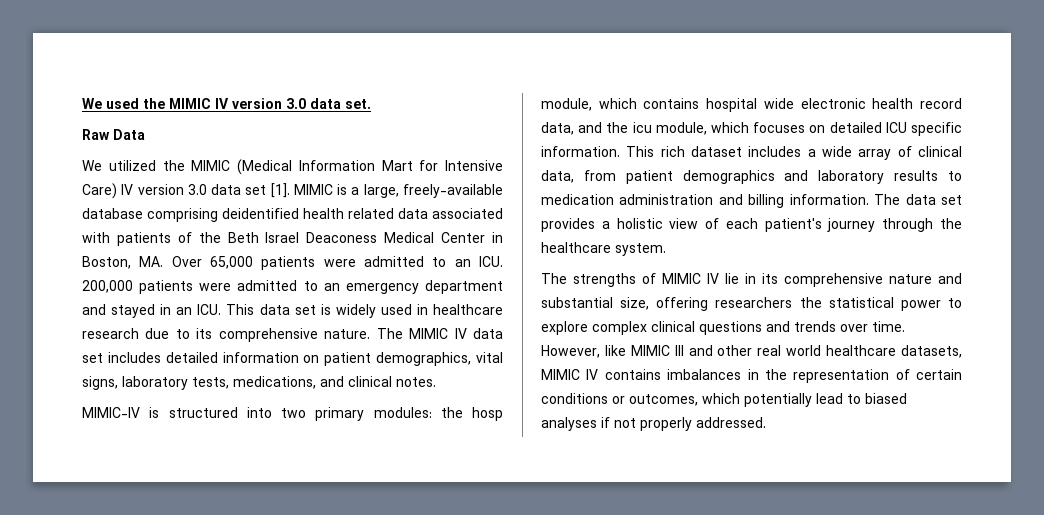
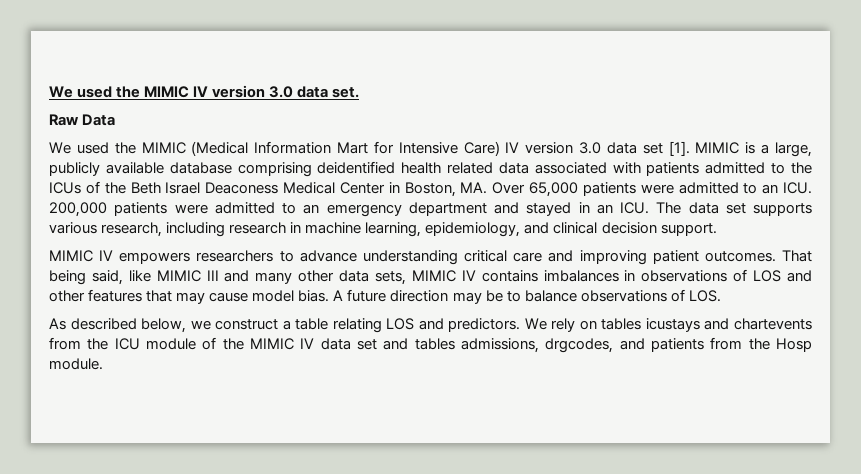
[108,160,156,171] utilized -> [76,142,109,154] used
[403,184,503,198] freely-available -> [49,162,164,176] publicly available
(171, 239) none -> [705,162,812,174] [49,182,81,194] admitted to the ICUs
[226,304,503,318] [82,328,504,342] [82,352,503,366] [82,376,436,390] [82,407,503,421] [541,98,962,112] [541,122,962,136] [541,146,962,160] [541,170,962,184] [541,194,962,208] [541,218,962,232] [541,242,666,256] [541,273,962,287] [541,297,962,311] [541,321,905,335] [541,345,962,358] This data set is widely used in healthcare research due to its comprehensive nature. The MIMIC IV data set includes detailed information on patient demographics, vital signs, laboratory tests, medications, and clinical notes. // MIMIC-IV is structured into two primary modules: the hosp module, which contains hospital wide electronic health record data, and the icu module, which focuses on detailed ICU specific information. This rich dataset includes a wide array of clinical data, from patient demographics and laboratory results to medication administration and billing information. The data set provides a holistic view of each patient's journey through the healthcare system. // The strengths of MIMIC IV lie in its comprehensive nature and substantial size, offering researchers the statistical power to explore complex clinical questions and trends over time. However, like MIMIC III and other real world healthcare datasets, -> [656,202,812,216] [49,222,717,237] [49,250,813,265] [49,270,406,285] The data set supports various research, including research in machine learning, epidemiology, and clinical decision support. // MIMIC IV empowers researchers to advance understanding critical care and improving patient outcomes. That being said, like MIMIC III and many other data sets,
[764,369,962,383] [541,393,907,407] [541,417,766,431] the representation of certain conditions or outcomes, which potentially lead to biased analyses if not properly addressed. -> [641,269,813,282] [49,289,721,304] [49,318,812,333] [49,337,813,353] [49,358,103,370] observations of LOS and other features that may cause model bias. A future direction may be to balance observations of LOS. // As described below, we construct a table relating LOS and predictors. We rely on tables icustays and chartevents from the ICU module of the MIMIC IV data set and tables admissions, drgcodes, and patients from the Hosp module.

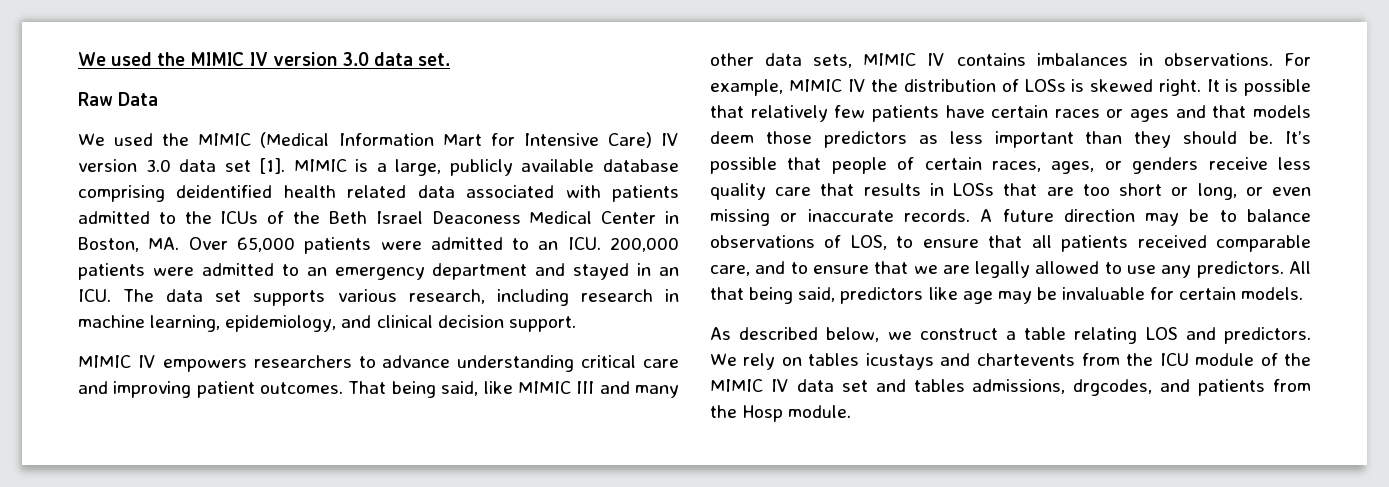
[641,269,813,282] [49,289,330,304] observations of LOS and other features that may cause model bias. -> [1163,53,1311,66] [710,79,1311,96] [710,105,1311,122] [710,131,1311,148] [710,157,1311,174] [710,183,1311,200] [710,209,970,226] observations. For example, MIMIC IV the distribution of LOSs is skewed right. It is possible that relatively few patients have certain races or ages and that models deem those predictors as less important than they should be. It’s possible that people of certain races, ages, or genders receive less quality care that results in LOSs that are too short or long, or even missing or inaccurate records.
[688,290,721,302] LOS. -> [850,235,1311,252] [710,261,1311,278] [710,287,1304,304] LOS, to ensure that all patients received comparable care, and to ensure that we are legally allowed to use any predictors. All that being said, predictors like age may be invaluable for certain models.

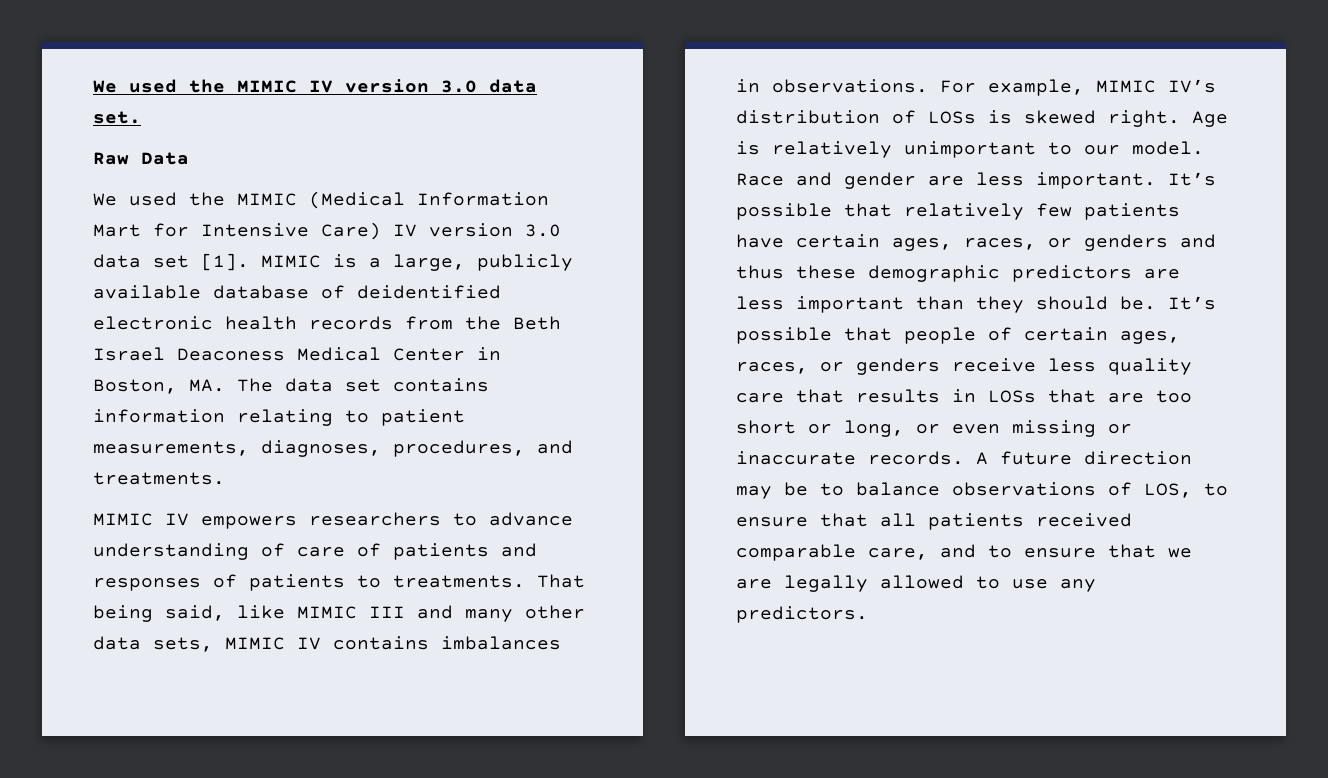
[78,185,680,202] [78,211,285,224] comprising deidentified health related data associated with patients admitted to the ICUs of -> [321,285,501,299] [93,316,453,330] of deidentified electronic health records from
[188,237,679,254] [78,263,679,280] [78,289,680,306] [78,315,576,332] Over 65,000 patients were admitted to an ICU. 200,000 patients were admitted to an emergency department and stayed in an ICU. The data set supports various research, including research in machine learning, epidemiology, and clinical decision support. -> [237,378,489,392] [93,409,465,426] [93,440,573,457] [93,472,225,485] The data set contains information relating to patient measurements, diagnoses, procedures, and treatments.
[581,355,679,368] [78,381,344,398] critical care and improving patient outcomes. -> [261,543,537,560] [93,574,525,591] of care of patients and responses of patients to treatments.
[847,79,899,92] IV the -> [1168,79,1216,93] IV’s
[1206,79,1239,92] It is -> [1192,111,1228,127] [736,141,1204,158] [736,172,1216,189] Age is relatively unimportant to our model. Race and gender are less important. It’s
[1054,105,1311,122] [710,131,938,148] races or ages and that models deem those predictors as -> [892,234,1216,251] [736,265,1180,282] ages, races, or genders and thus these demographic predictors are
[992,161,1095,174] races, ages, -> [1120,331,1180,344] [736,362,808,374] ages, races,
[1289,261,1311,274] [710,287,1304,304] [710,327,1311,344] [710,353,1311,370] [710,379,1311,396] [710,405,852,422] All that being said, predictors like age may be invaluable for certain models. // As described below, we construct a table relating LOS and predictors. We rely on tables icustays and chartevents from the ICU module of the MIMIC IV data set and tables admissions, drgcodes, and patients from the Hosp module. -> (868, 614) none

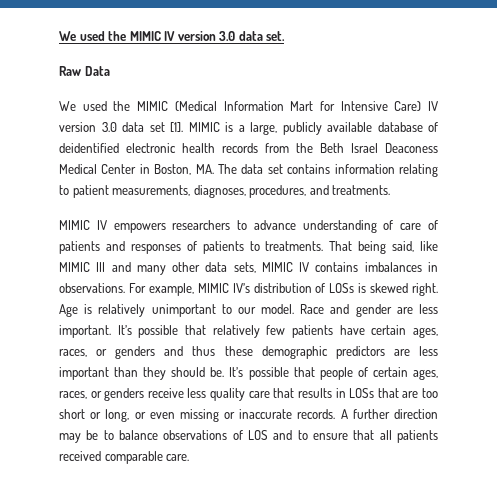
[1000,451,1072,465] future -> [352,409,390,419] further
[1144,483,1192,498] LOS, -> [248,430,293,440] LOS and
[868,544,1192,560] [736,575,1096,592] [736,606,868,623] care, and to ensure that we are legally allowed to use any predictors. -> [166,454,190,461] care.

